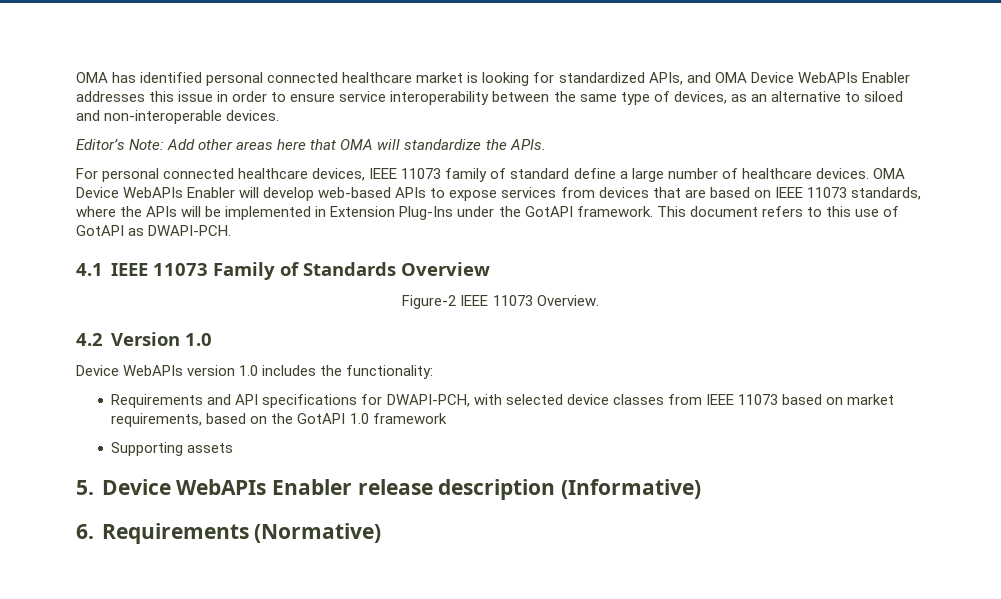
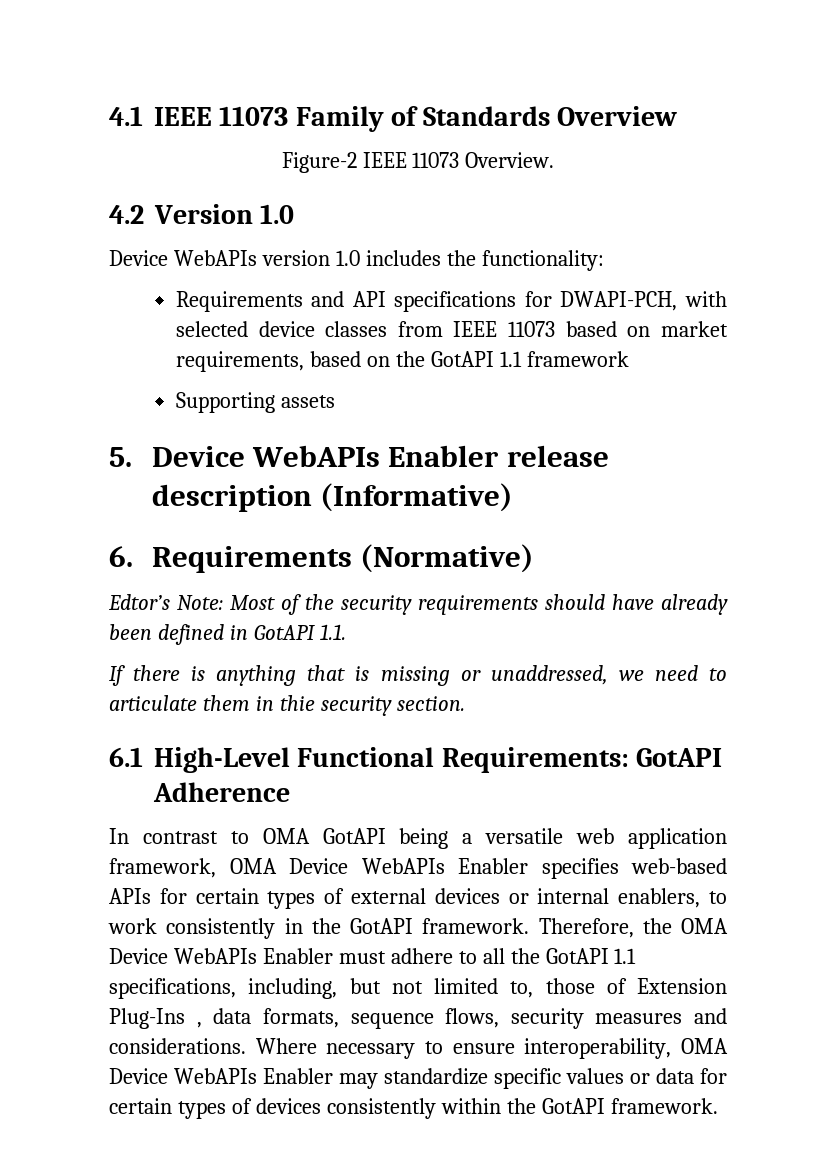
[76,72,910,86] [76,91,903,105] [76,110,280,124] [76,139,546,150] [76,168,905,182] [76,187,921,201] [76,206,899,220] [76,225,232,236] OMA has identified personal connected healthcare market is looking for standardized APIs, and OMA Device WebAPIs Enabler addresses this issue in order to ensure service interoperability between the same type of devices, as an alternative to siloed and non-interoperable devices. // Editor’s Note: Add other areas here that OMA will standardize the APIs. // For personal connected healthcare devices, IEEE 11073 family of standard define a large number of healthcare devices. OMA Device WebAPIs Enabler will develop web-based APIs to expose services from devices that are based on IEEE 11073 standards, where the APIs will be implemented in Extension Plug-Ins under the GotAPI framework. This document refers to this use of GotAPI as DWAPI-PCH. // -> (109, 116) none
[349,413,369,424] 1.0 -> [499,351,522,367] 1.1
(382, 533) none -> [108,594,728,615] [109,624,346,645] [109,665,727,686] [109,695,465,716] [109,747,723,773] [153,782,290,802] [109,828,728,849] [109,858,727,879] [109,888,727,909] [108,918,728,939] [109,948,637,964] [109,978,727,999] [109,1008,727,1029] [109,1038,728,1059] [109,1068,727,1089] [109,1098,718,1119] // Edtor’s Note: Most of the security requirements should have already been defined in GotAPI 1.1. // If there is anything that is missing or unaddressed, we need to articulate them in thie security section. // 6.1 High-Level Functional Requirements: GotAPI Adherence // In contrast to OMA GotAPI being a versatile web application framework, OMA Device WebAPIs Enabler specifies web-based APIs for certain types of external devices or internal enablers, to work consistently in the GotAPI framework. Therefore, the OMA Device WebAPIs Enabler must adhere to all the GotAPI 1.1 specifications, including, but not limited to, those of Extension Plug-Ins , data formats, sequence flows, security measures and considerations. Where necessary to ensure interoperability, OMA Device WebAPIs Enabler may standardize specific values or data for certain types of devices consistently within the GotAPI framework.

